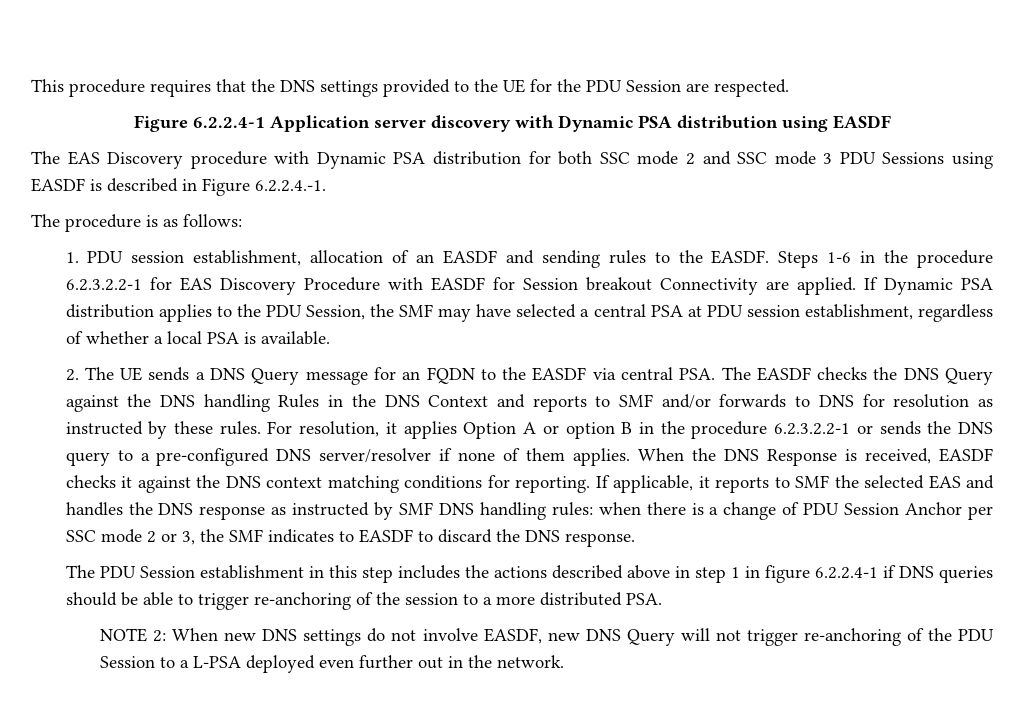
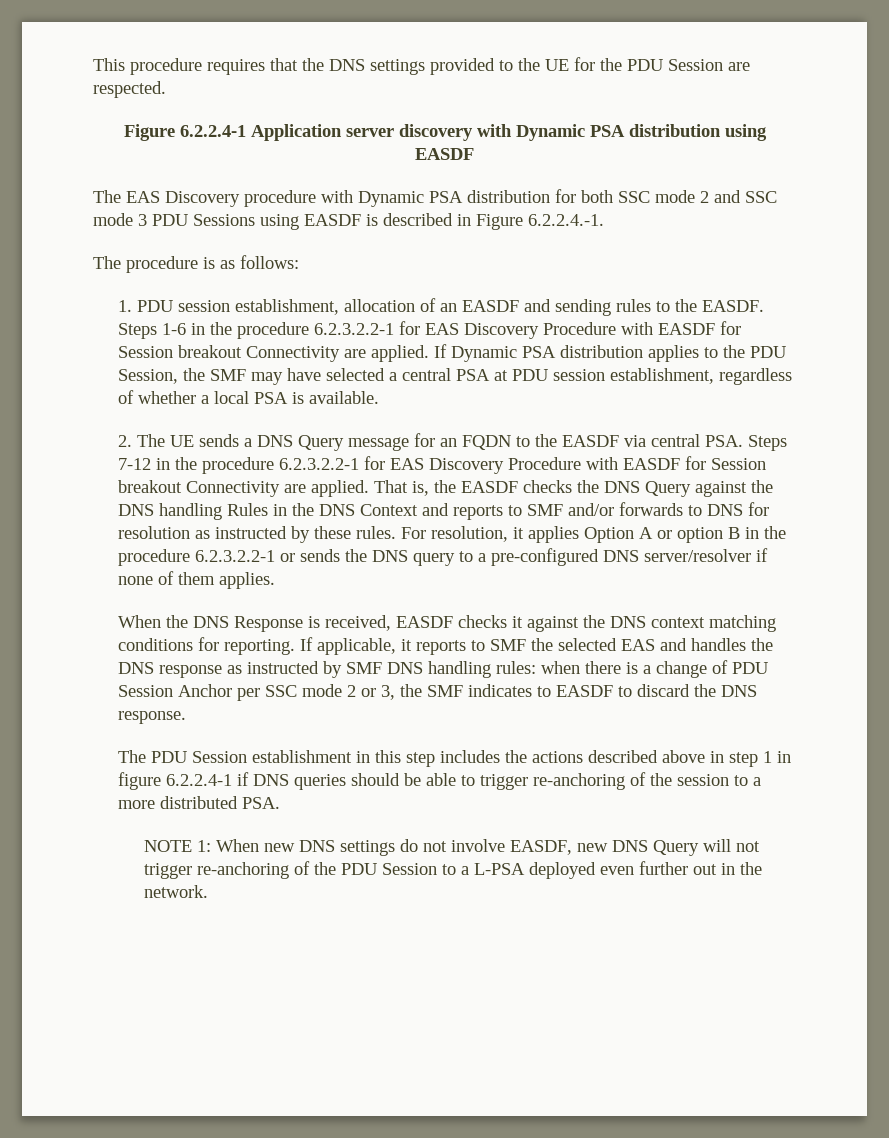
[721,367,751,380] The -> [748,435,788,451] [118,456,767,474] [118,480,457,497] Steps 7-12 in the procedure 6.2.3.2.2-1 for EAS Discovery Procedure with EASDF for Session breakout Connectivity are applied. That is, the
(631, 457) none -> (276, 580) //
[153,630,167,642] 2: -> [196,840,211,852] 1:

